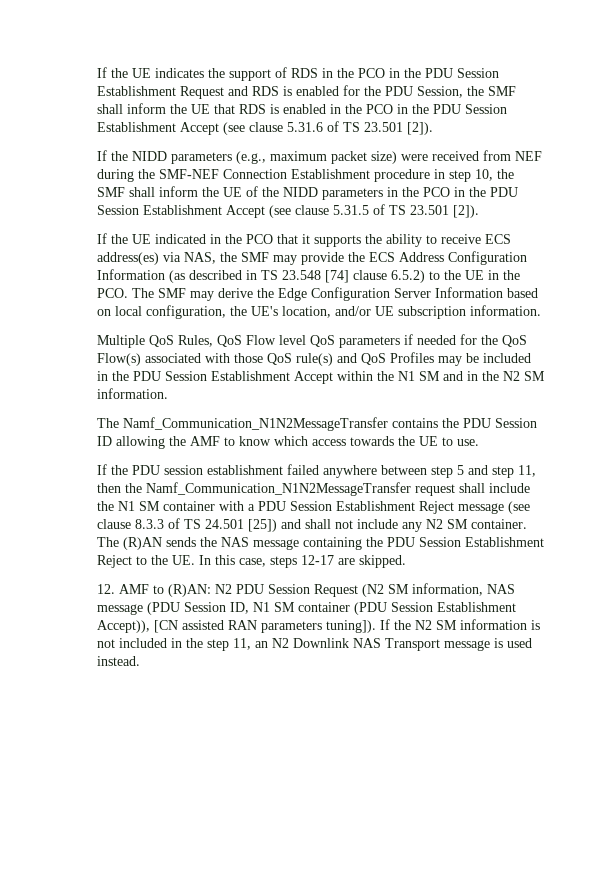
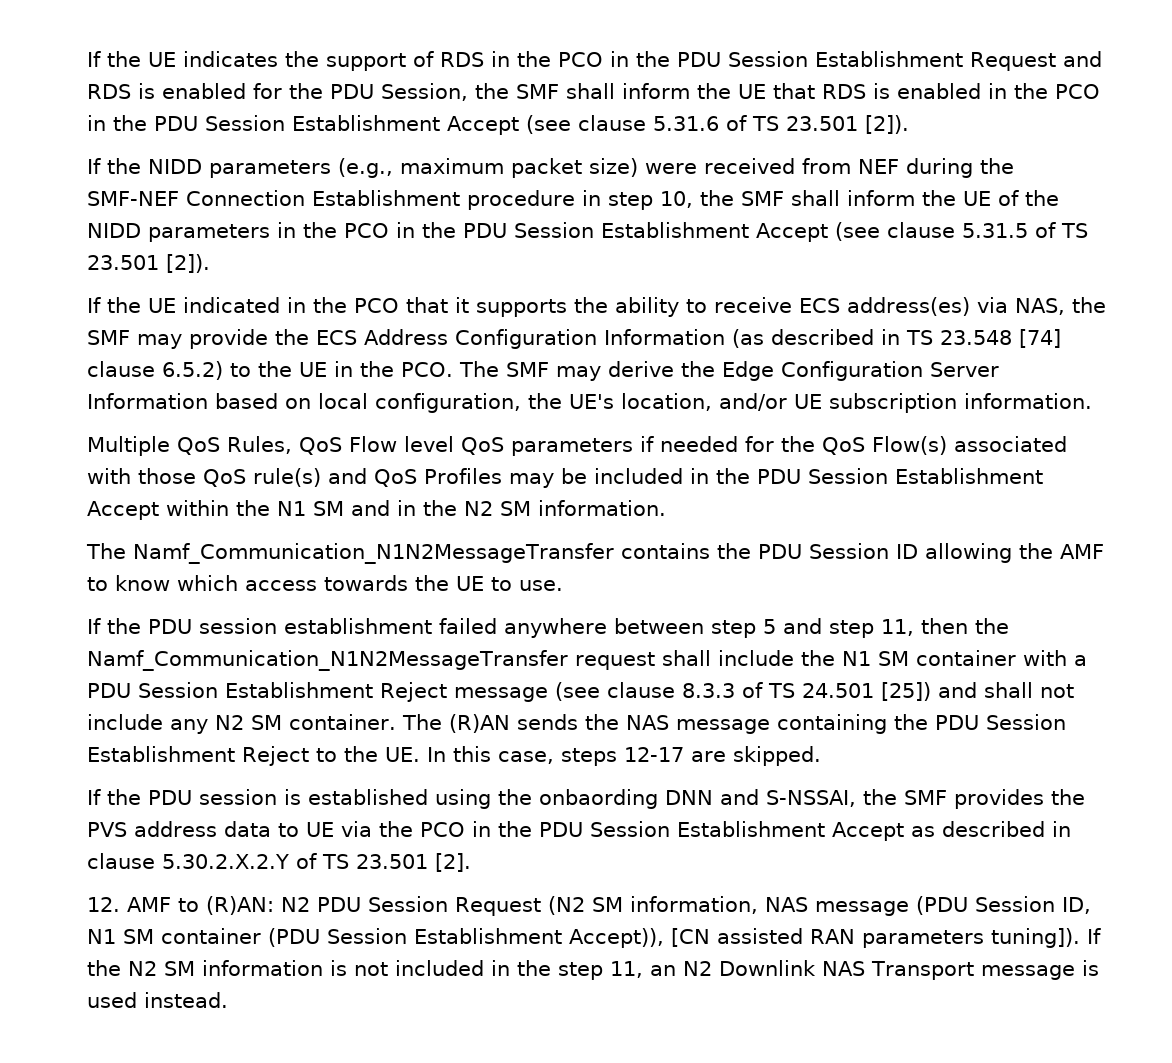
(407, 561) none -> [87,789,1086,809] [87,821,1072,841] [87,853,472,872] // If the PDU session is established using the onbaording DNN and S-NSSAI, the SMF provides the PVS address data to UE via the PCO in the PDU Session Establishment Accept as described in clause 5.30.2.X.2.Y of TS 23.501 [2].

